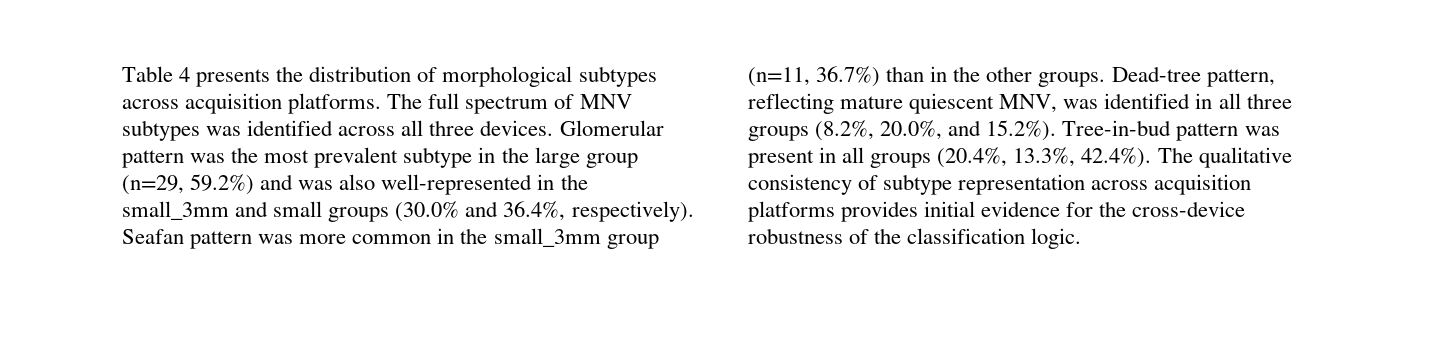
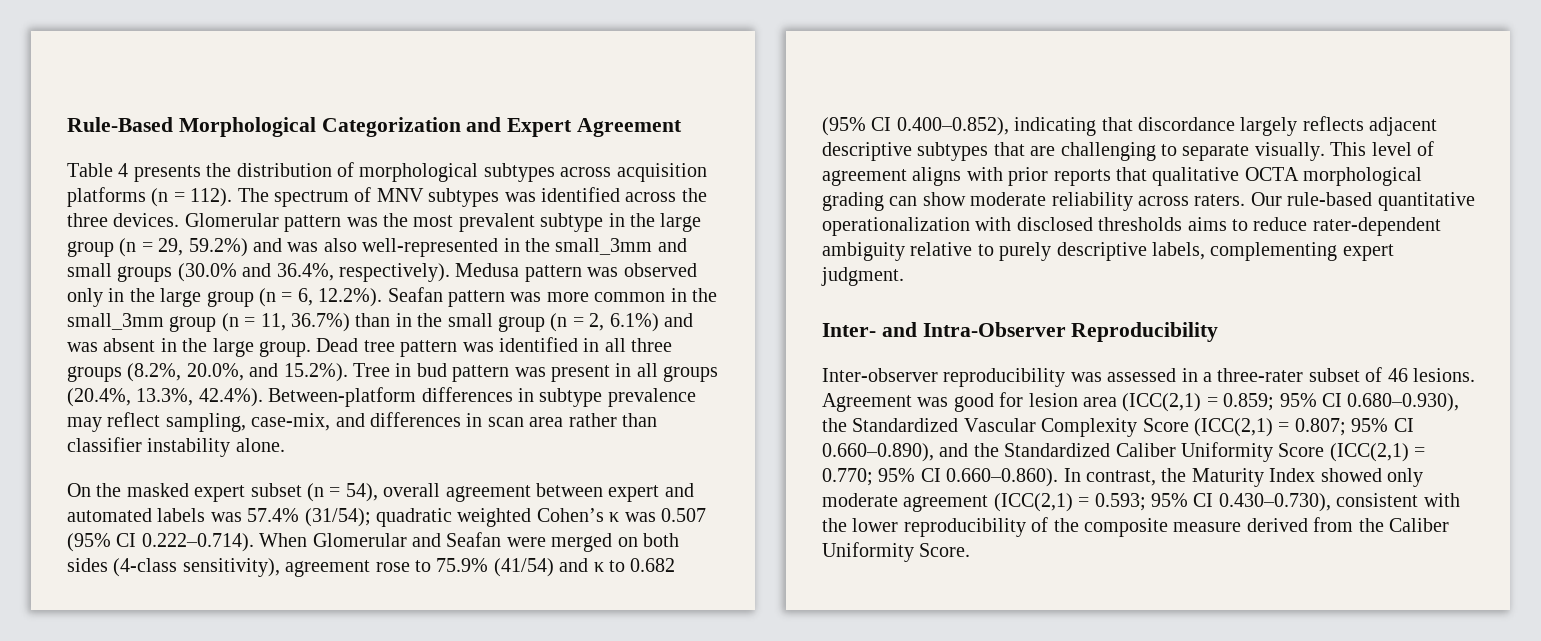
(122, 74) none -> [67,117,683,137] Rule-Based Morphological Categorization and Expert Agreement //
[288,93,460,114] platforms. The full -> [67,187,269,207] platforms (n = 112). The
[401,120,424,136] all -> [681,188,707,202] the
[122,175,184,195] (n=29, -> [119,238,184,257] (n = 29,
(694, 211) none -> [455,263,697,282] [67,288,383,307] Medusa pattern was observed only in the large group (n = 6, 12.2%).
[748,67,810,87] (n=11, -> [221,313,286,332] (n = 11,
[986,66,1275,87] [748,93,1058,114] other groups. Dead-tree pattern, reflecting mature quiescent MNV, -> [447,313,693,332] [67,338,458,357] small group (n = 2, 6.1%) and was absent in the large group. Dead tree pattern
[1062,120,1172,136] Tree-in-bud -> [353,363,447,377] Tree in bud
[1157,147,1292,168] [748,174,1252,195] [748,201,1246,222] [748,228,1082,249] The qualitative consistency of subtype representation across acquisition platforms provides initial evidence for the cross-device robustness of the classification logic. -> [268,387,696,407] [67,412,657,432] [67,437,285,457] [67,483,694,502] [67,508,706,527] [67,532,679,552] [67,558,676,577] [822,116,1438,136] [822,141,1434,161] [822,167,1423,186] [822,192,1475,211] [822,217,1441,236] [822,242,1394,261] [821,267,904,286] [822,322,1219,342] [822,367,1475,387] [822,392,1460,412] [822,418,1414,437] [822,442,1426,462] [822,468,1423,487] [822,493,1460,512] [822,517,1449,537] [822,542,971,562] Between-platform differences in subtype prevalence may reflect sampling, case-mix, and differences in scan area rather than classifier instability alone. // On the masked expert subset (n = 54), overall agreement between expert and automated labels was 57.4% (31/54); quadratic weighted Cohen’s κ was 0.507 (95% CI 0.222–0.714). When Glomerular and Seafan were merged on both sides (4-class sensitivity), agreement rose to 75.9% (41/54) and κ to 0.682 (95% CI 0.400–0.852), indicating that discordance largely reflects adjacent descriptive subtypes that are challenging to separate visually. This level of agreement aligns with prior reports that qualitative OCTA morphological grading can show moderate reliability across raters. Our rule-based quantitative operationalization with disclosed thresholds aims to reduce rater-dependent ambiguity relative to purely descriptive labels, complementing expert judgment. // Inter- and Intra-Observer Reproducibility // Inter-observer reproducibility was assessed in a three-rater subset of 46 lesions. Agreement was good for lesion area (ICC(2,1) = 0.859; 95% CI 0.680–0.930), the Standardized Vascular Complexity Score (ICC(2,1) = 0.807; 95% CI 0.660–0.890), and the Standardized Caliber Uniformity Score (ICC(2,1) = 0.770; 95% CI 0.660–0.860). In contrast, the Maturity Index showed only moderate agreement (ICC(2,1) = 0.593; 95% CI 0.430–0.730), consistent with the lower reproducibility of the composite measure derived from the Caliber Uniformity Score.

